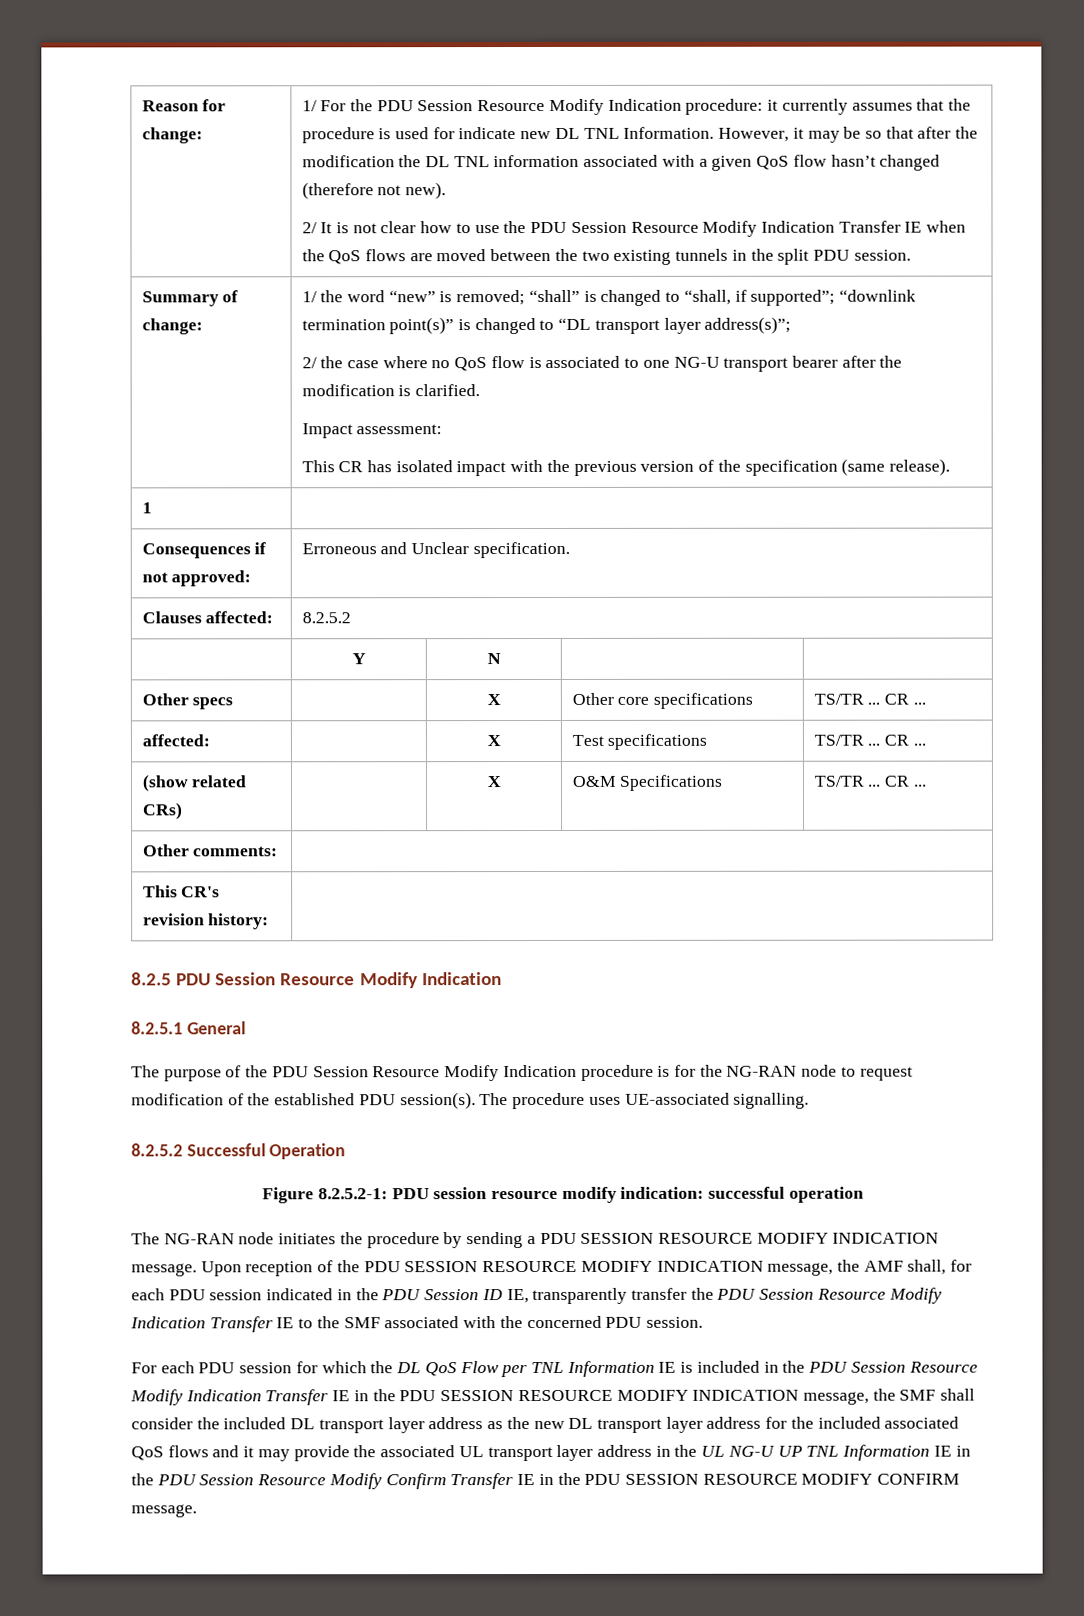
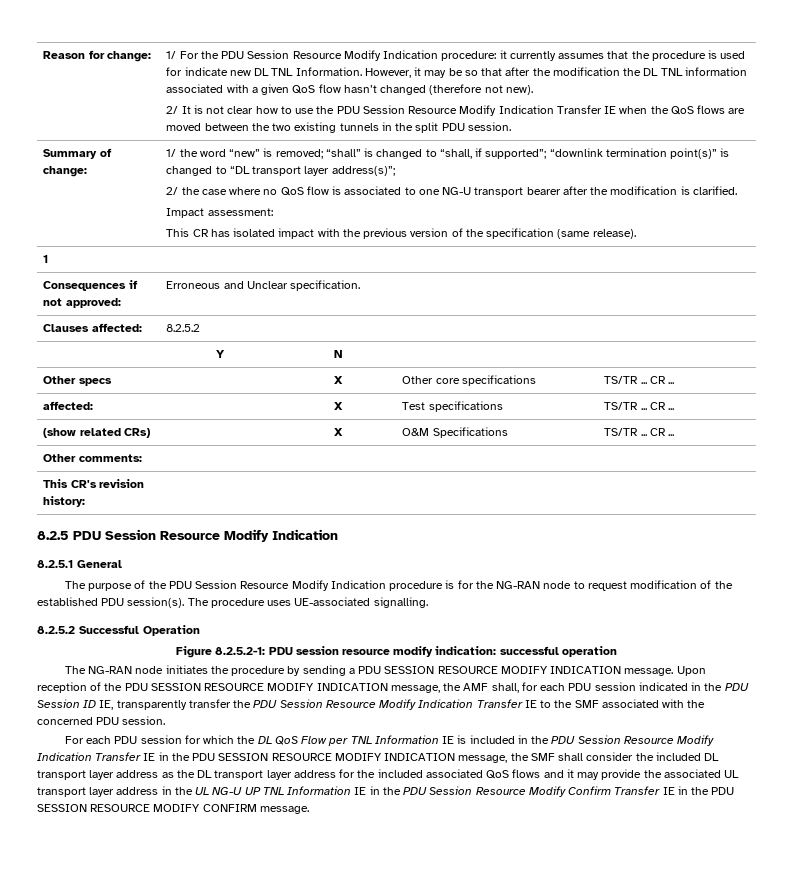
[533,1420,565,1430] new -> (195, 774) none

